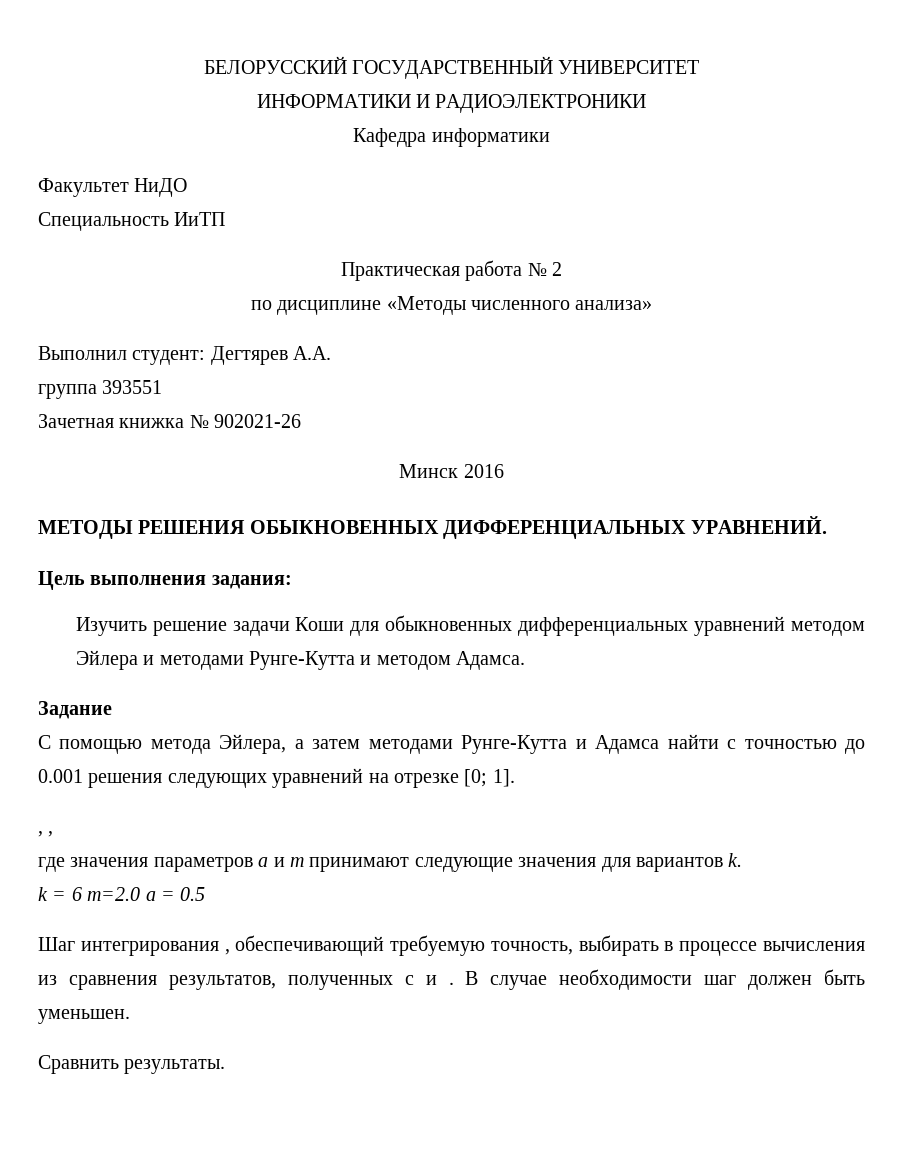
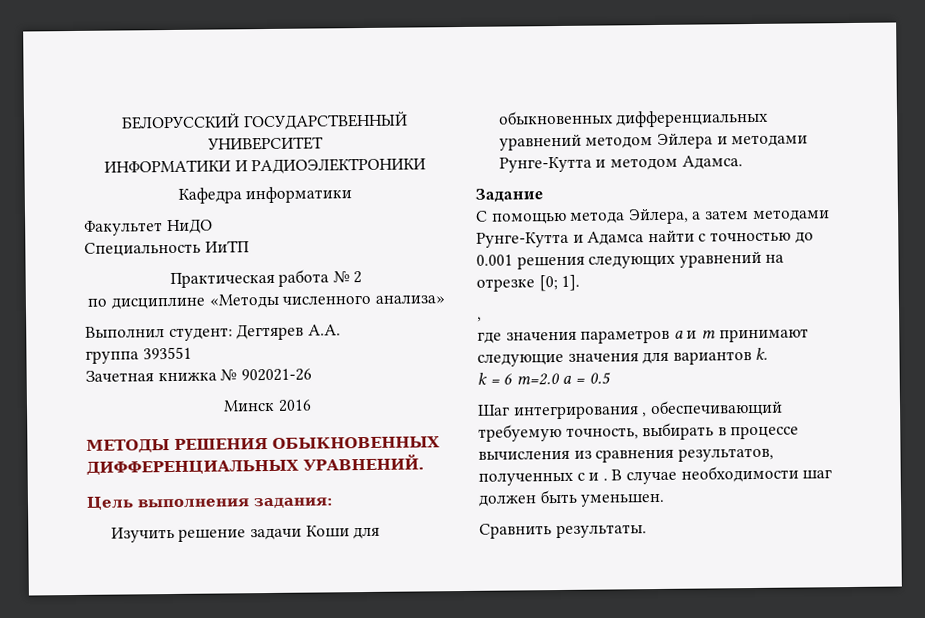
[48,831,54,837] , -> (482, 319) none

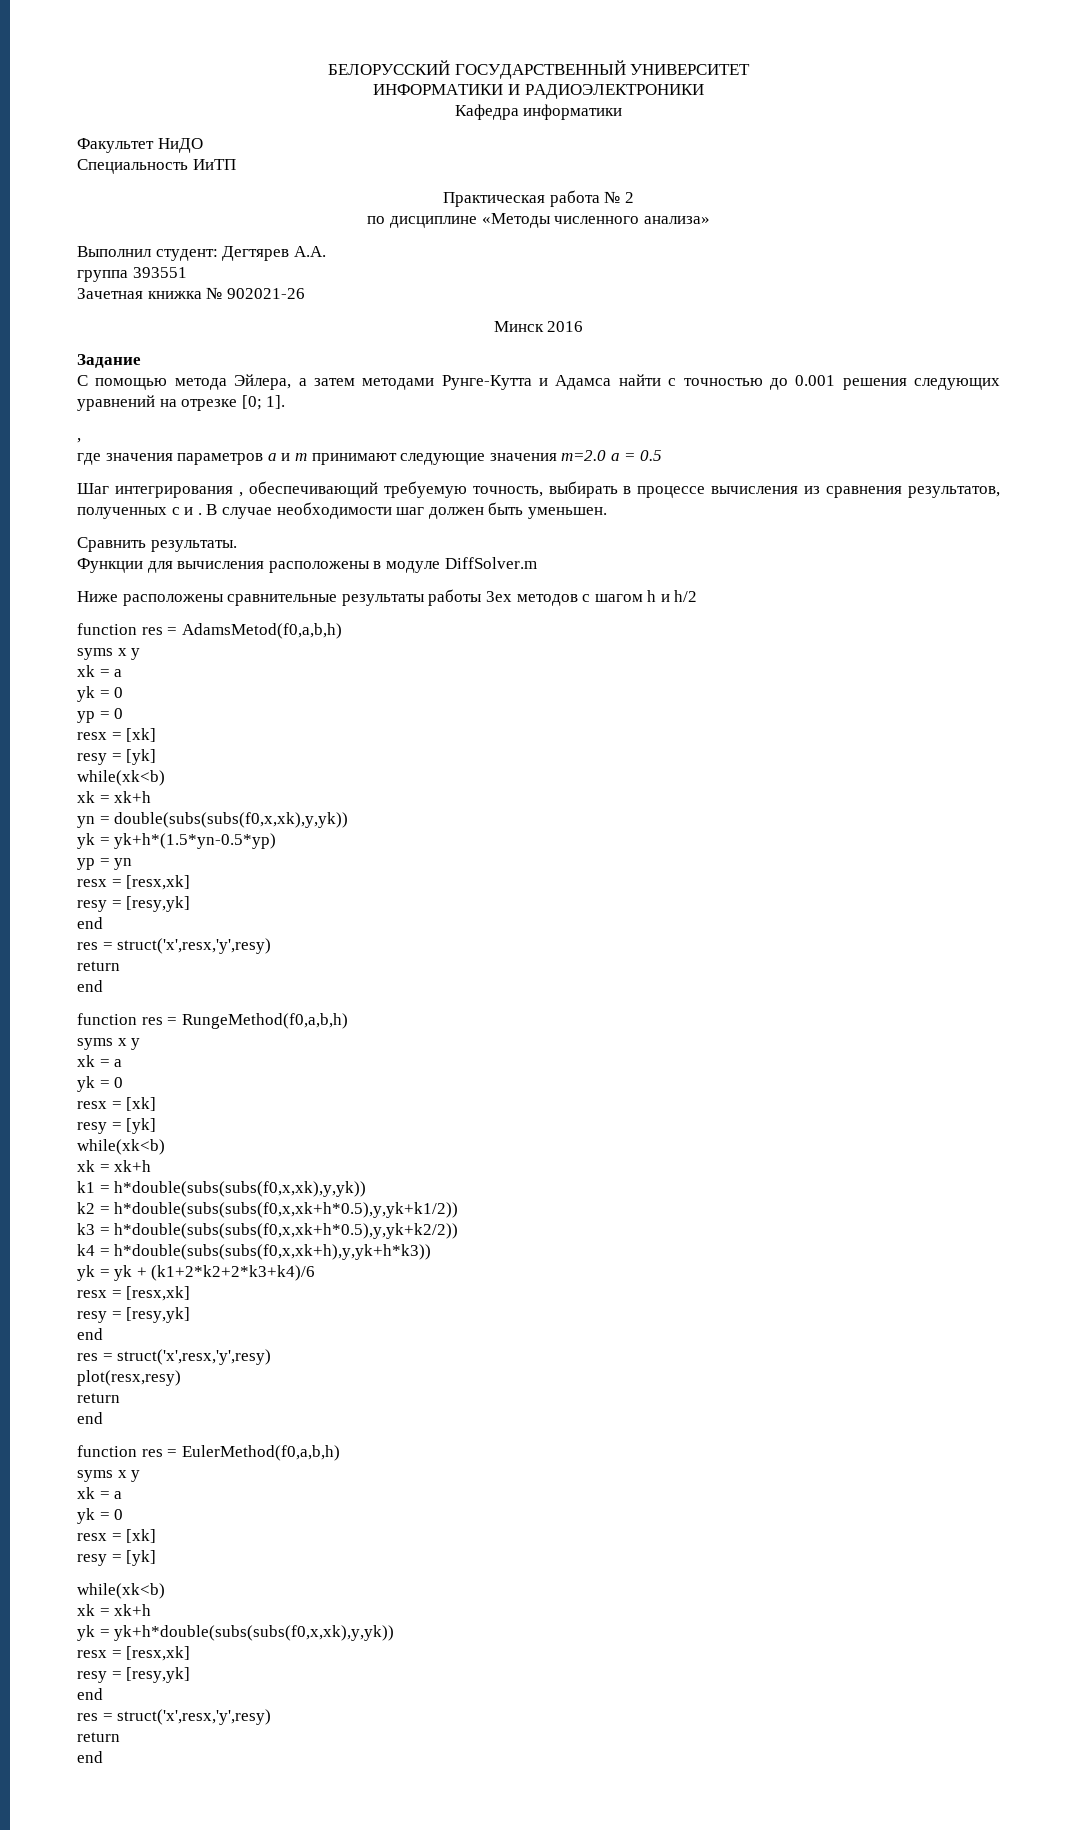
[86,436,440,453] [86,454,424,475] [86,496,334,510] [110,525,381,543] [497,109,770,128] [498,132,809,151] [498,155,743,173] // МЕТОДЫ РЕШЕНИЯ ОБЫКНОВЕННЫХ ДИФФЕРЕНЦИАЛЬНЫХ УРАВНЕНИЙ. // Цель выполнения задания: // Изучить решение задачи Коши для обыкновенных дифференциальных уравнений методом Эйлера и методами Рунге-Кутта и методом Адамса. -> (584, 326) none
[642,347,769,365] [477,372,514,385] для вариантов k. // k = 6 -> (557, 457) none
(647, 531) none -> [77,557,537,573] [77,589,698,606] [77,623,342,639] [77,648,141,660] [77,665,123,677] [77,686,124,702] [77,708,124,723] [77,728,157,742] [77,749,157,765] [77,770,165,786] [77,791,152,803] [77,812,349,828] [77,833,277,849] [77,858,133,870] [77,875,191,890] [77,896,191,912] [77,917,103,929] [77,938,272,954] [77,961,120,971] [77,980,103,992] [77,1013,348,1029] [77,1038,141,1050] [77,1055,123,1067] [77,1076,124,1092] [77,1097,157,1111] [77,1118,157,1134] [77,1139,165,1155] [77,1160,152,1172] [77,1181,367,1197] [77,1202,459,1218] [77,1223,459,1239] [77,1244,432,1260] [77,1265,316,1281] [77,1286,191,1301] [77,1307,191,1323] [77,1328,103,1340] [77,1349,272,1365] [77,1370,181,1386] [77,1393,120,1403] [77,1412,103,1424] [77,1445,340,1461] [77,1470,141,1482] [77,1487,123,1499] [77,1508,124,1524] [77,1529,157,1543] [77,1550,157,1566] [77,1583,165,1599] [77,1604,152,1616] [77,1625,395,1641] [77,1646,191,1661] [77,1667,191,1683] [77,1688,103,1700] [77,1709,272,1725] [77,1732,120,1742] [77,1751,103,1763] // Функции для вычисления расположены в модуле DiffSolver.m // Ниже расположены сравнительные результаты работы 3ех методов с шагом h и h/2 // function res = AdamsMetod(f0,a,b,h) // syms x y // xk = a // yk = 0 // yp = 0 // resx = [xk] // resy = [yk] // while(xk<b) // xk = xk+h // yn = double(subs(subs(f0,x,xk),y,yk)) // yk = yk+h*(1.5*yn-0.5*yp) // yp = yn // resx = [resx,xk] // resy = [resy,yk] // end // res = struct('x',resx,'y',resy) // return // end // function res = RungeMethod(f0,a,b,h) // syms x y // xk = a // yk = 0 // resx = [xk] // resy = [yk] // while(xk<b) // xk = xk+h // k1 = h*double(subs(subs(f0,x,xk),y,yk)) // k2 = h*double(subs(subs(f0,x,xk+h*0.5),y,yk+k1/2)) // k3 = h*double(subs(subs(f0,x,xk+h*0.5),y,yk+k2/2)) // k4 = h*double(subs(subs(f0,x,xk+h),y,yk+h*k3)) // yk = yk + (k1+2*k2+2*k3+k4)/6 // resx = [resx,xk] // resy = [resy,yk] // end // res = struct('x',resx,'y',resy) // plot(resx,resy) // return // end // function res = EulerMethod(f0,a,b,h) // syms x y // xk = a // yk = 0 // resx = [xk] // resy = [yk] // while(xk<b) // xk = xk+h // yk = yk+h*double(subs(subs(f0,x,xk),y,yk)) // resx = [resx,xk] // resy = [resy,yk] // end // res = struct('x',resx,'y',resy) // return // end

